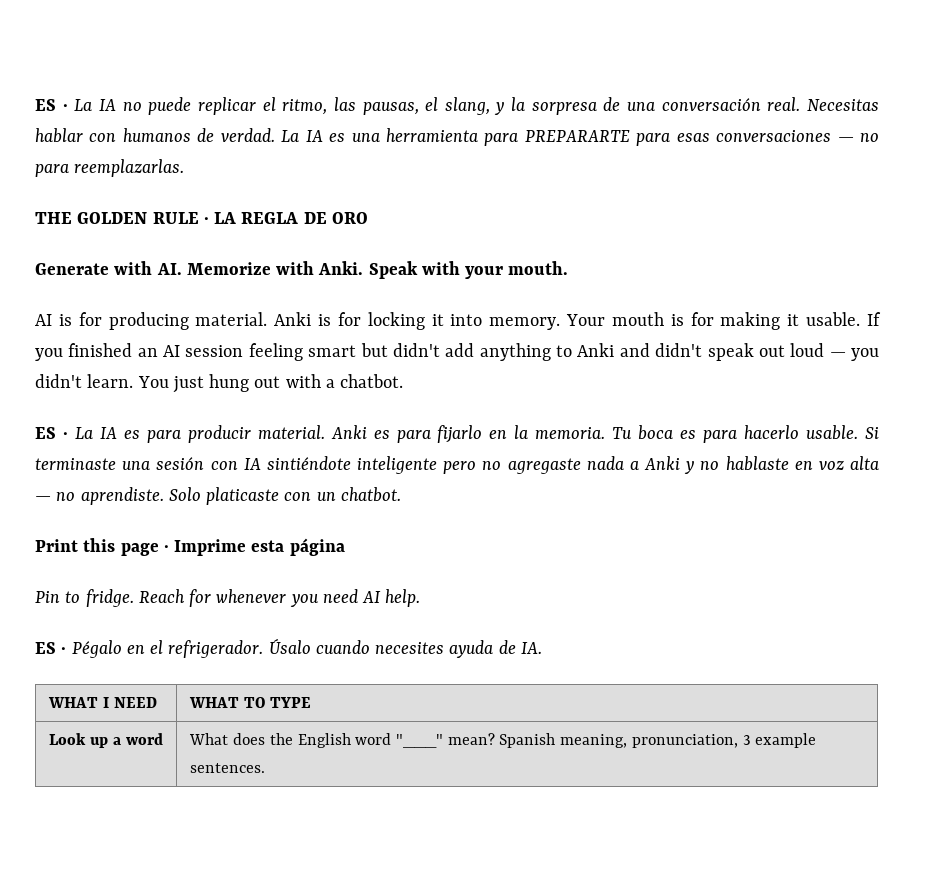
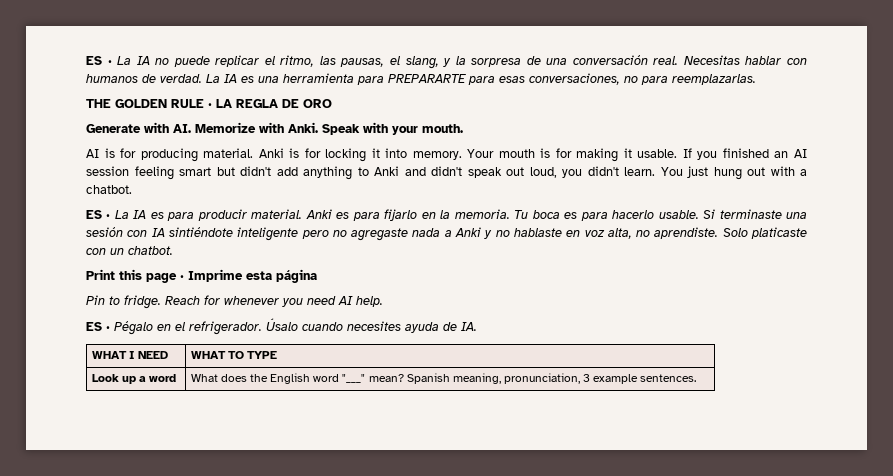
[716,130,854,142] conversaciones — -> [529,73,620,85] conversaciones,
[790,343,846,357] loud — -> [529,167,557,178] loud,
[849,456,879,470] [35,496,51,501] alta — -> [607,228,632,239] alta,

